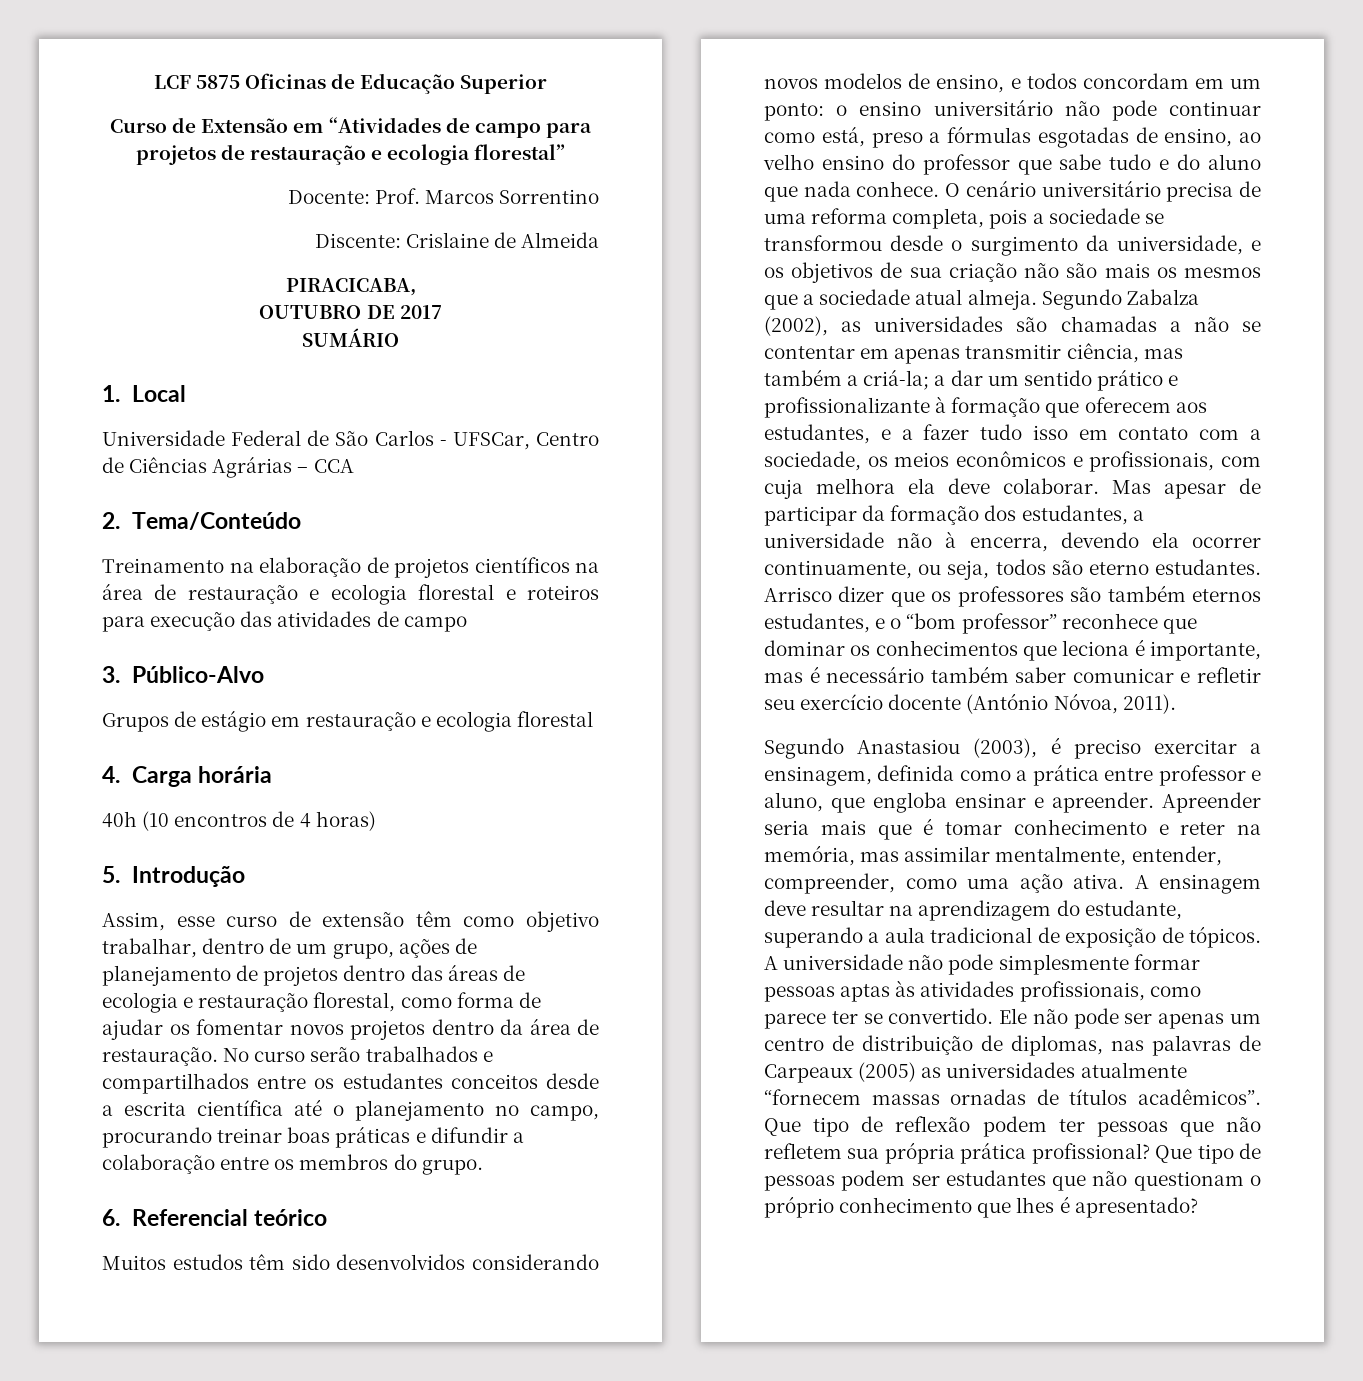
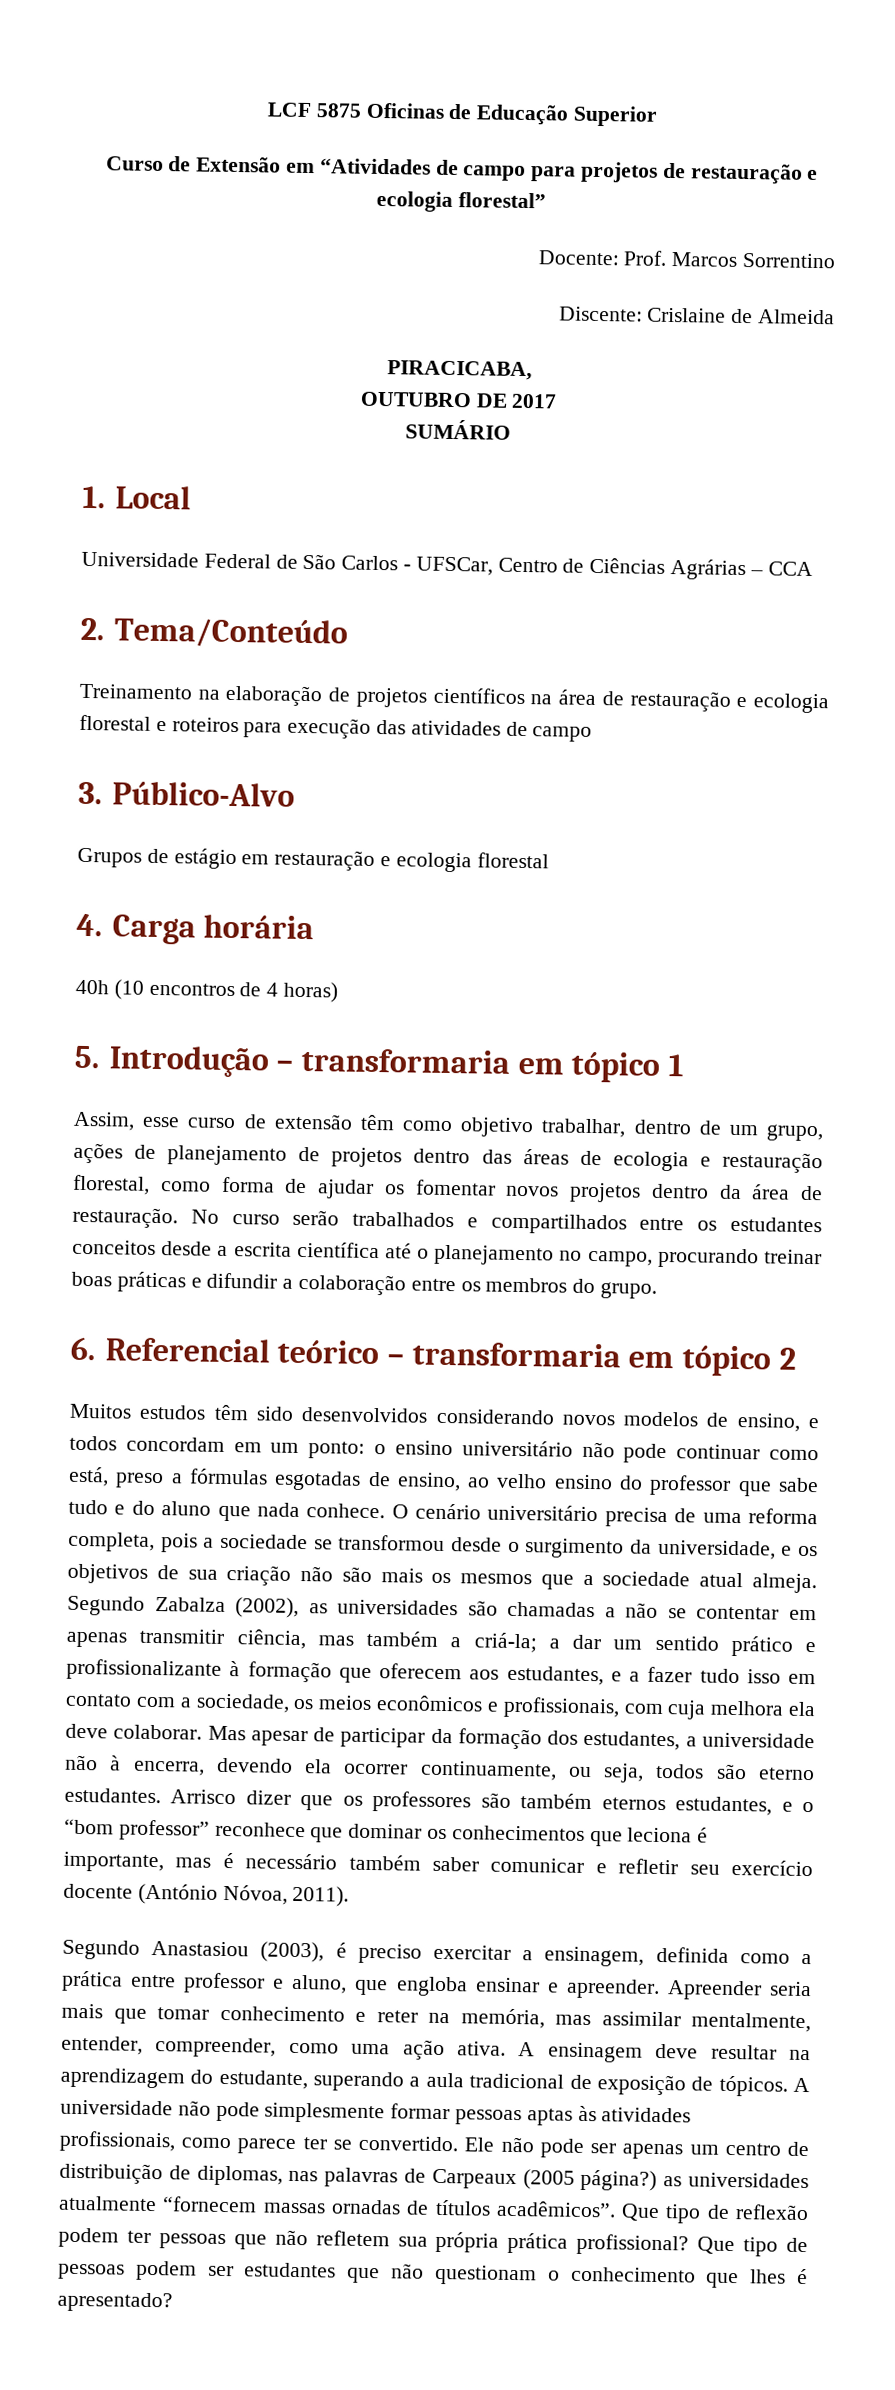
(245, 876) none -> [276,1047,684,1083] – transformaria em tópico 1
(327, 1217) none -> [387,1341,796,1377] – transformaria em tópico 2
[923,818,934,835] é -> (147, 2016) none
[858,1062,917,1082] (2005) -> [522,2169,658,2191] (2005 página?)
[764,1196,834,1218] próprio -> (560, 2275) none

